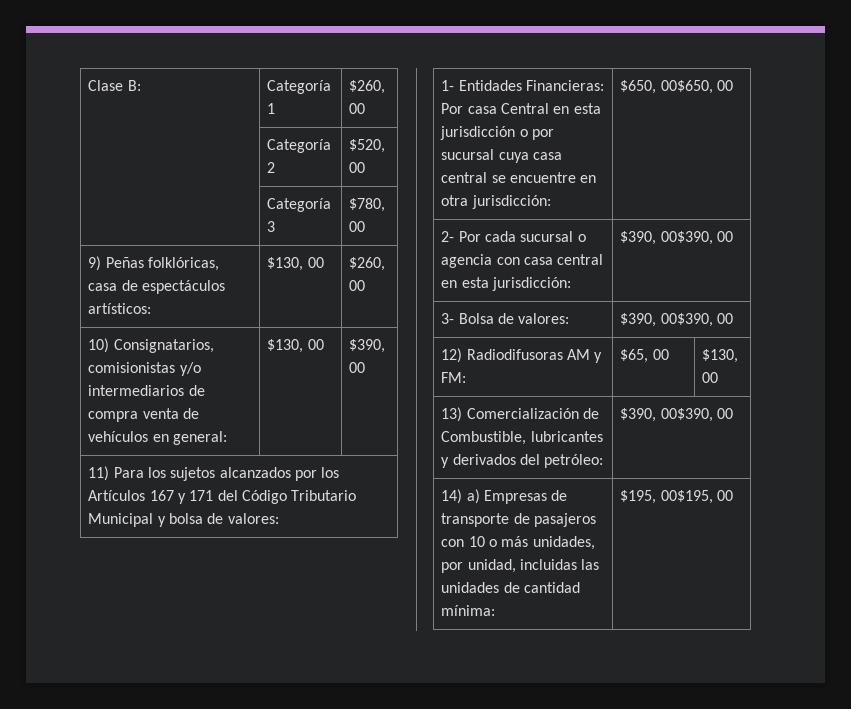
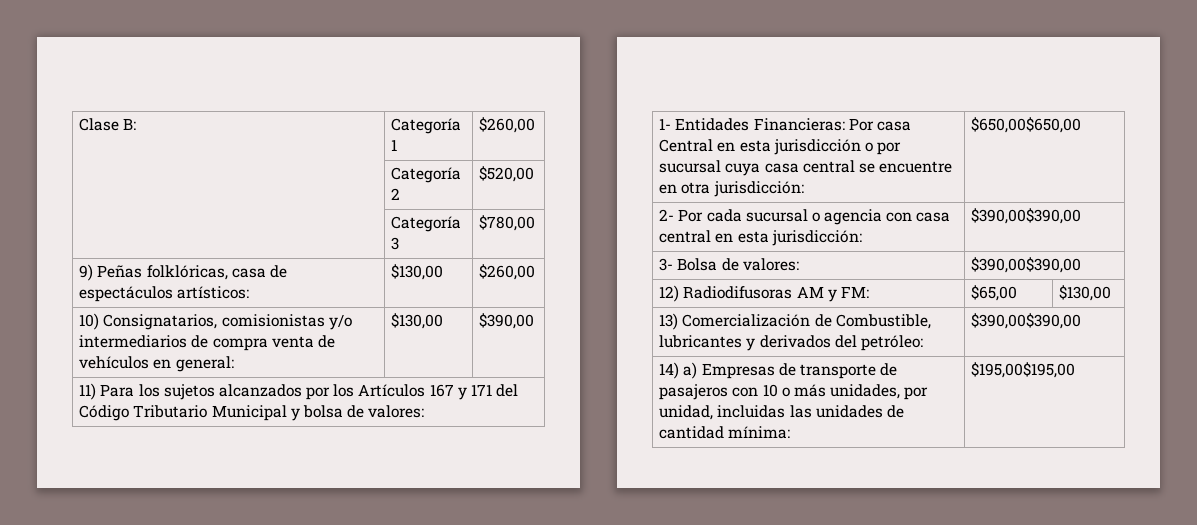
[349,80,386,94] [349,103,366,114] $260, 00 -> [479,117,536,133] $260,00
[349,139,386,153] [349,162,366,173] $520, 00 -> [479,166,535,182] $520,00
[349,198,386,212] [349,221,366,232] $780, 00 -> [479,215,536,231] $780,00
[267,257,324,271] [349,257,386,271] [349,280,366,291] $130, 00 | $260, 00 -> [391,264,444,280] [479,264,536,280] $130,00 | $260,00
[267,339,324,353] [349,339,386,353] [349,362,366,373] $130, 00 | $390, 00 -> [391,313,444,329] [479,313,535,329] $130,00 | $390,00
[620,80,734,94] $650, 00$650, 00 -> [971,117,1082,133] $650,00$650,00
[620,231,734,245] $390, 00$390, 00 -> [971,208,1082,224] $390,00$390,00
[620,313,734,327] $390, 00$390, 00 -> [971,257,1082,273] $390,00$390,00
[620,349,669,363] [702,349,739,363] [702,372,719,383] $65, 00 | $130, 00 -> [971,285,1018,301] [1059,285,1112,301] $65,00 | $130,00
[620,408,734,422] $390, 00$390, 00 -> [971,313,1082,329] $390,00$390,00
[620,490,734,504] $195, 00$195, 00 -> [971,362,1076,378] $195,00$195,00

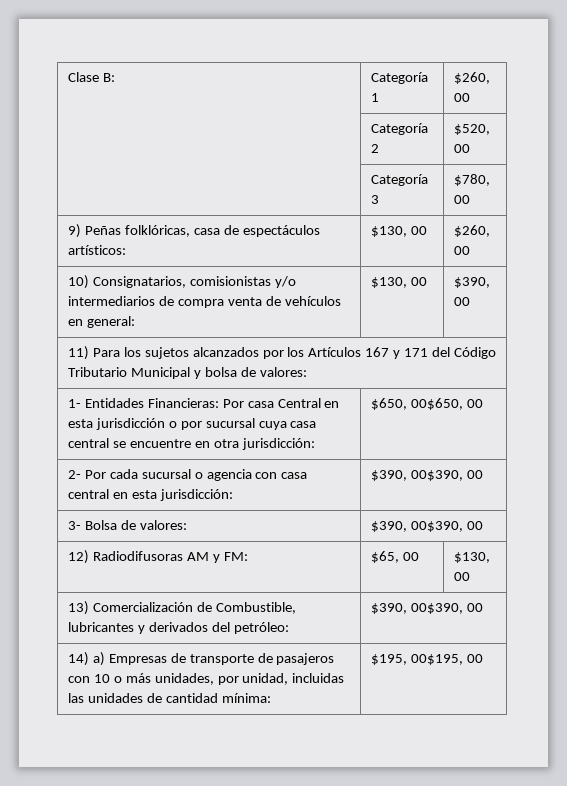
[479,117,536,133] $260,00 -> [453,72,490,84] [453,93,470,102] $260, 00
[479,166,535,182] $520,00 -> [453,124,490,135] [453,144,470,153] $520, 00
[479,215,536,231] $780,00 -> [453,174,490,186] [453,195,470,204] $780, 00
[391,264,444,280] [479,264,536,280] $130,00 | $260,00 -> [370,226,427,237] [453,225,490,237] [453,246,470,255] $130, 00 | $260, 00
[391,313,444,329] [479,313,535,329] $130,00 | $390,00 -> [370,277,427,288] [453,277,490,288] [453,297,470,306] $130, 00 | $390, 00
[971,117,1082,133] $650,00$650,00 -> [370,398,483,410] $650, 00$650, 00
[971,208,1082,224] $390,00$390,00 -> [370,470,483,481] $390, 00$390, 00
[971,257,1082,273] $390,00$390,00 -> [370,521,483,532] $390, 00$390, 00
[971,285,1018,301] [1059,285,1112,301] $65,00 | $130,00 -> [370,551,419,563] [453,552,490,563] [453,572,470,581] $65, 00 | $130, 00
[971,313,1082,329] $390,00$390,00 -> [370,603,483,614] $390, 00$390, 00
[971,362,1076,378] $195,00$195,00 -> [370,654,483,665] $195, 00$195, 00

